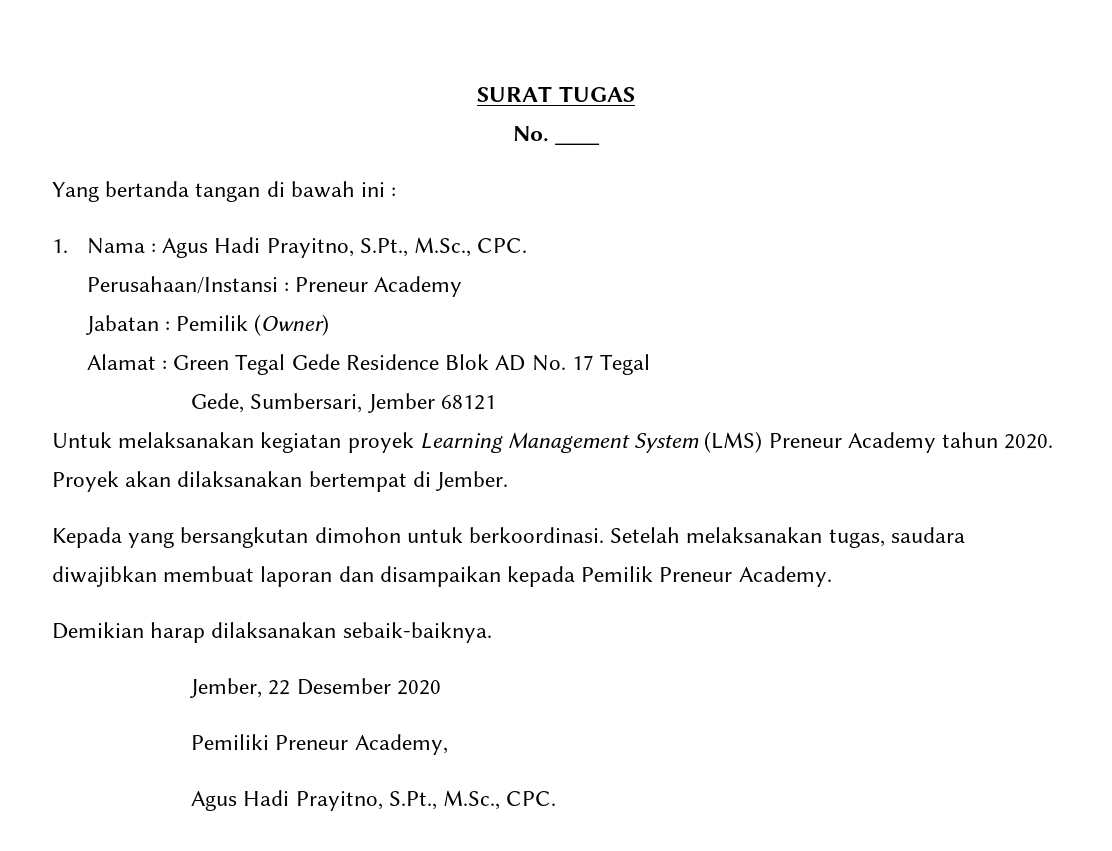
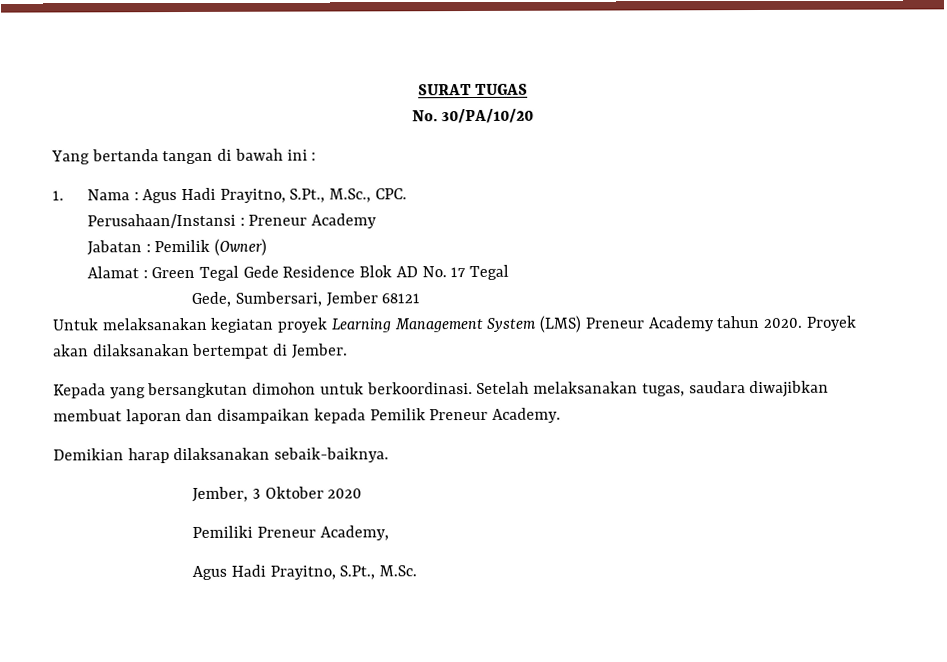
[555,141,601,145] ____ -> [441,108,535,124] 30/PA/10/20
[268,678,391,695] 22 Desember -> [251,486,324,499] 3 Oktober
[443,790,557,810] M.Sc., CPC. -> [379,565,418,577] M.Sc.

